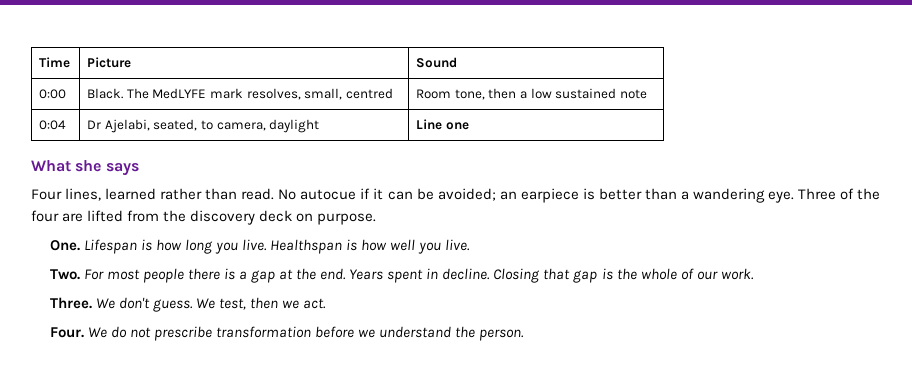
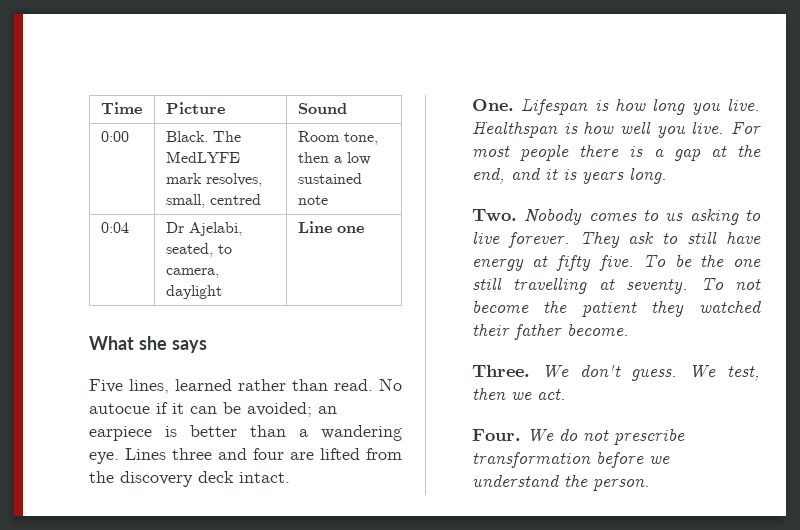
[31,189,62,200] Four -> [89,379,123,393] Five
[798,188,881,200] Three of the -> [125,448,247,460] Lines three and
[296,213,377,225] on purpose. -> [239,472,290,483] intact.
[49,269,80,280] // Two. -> (725, 127) none
[320,268,754,283] end. Years spent in decline. Closing that gap is the whole of our work. -> [471,167,667,184] [471,208,761,225] [471,231,761,248] [471,254,761,271] [471,277,761,294] [471,300,762,317] [471,323,629,340] end, and it is years long. // Two. Nobody comes to us asking to live forever. They ask to still have energy at fifty five. To be the one still travelling at seventy. To not become the patient they watched their father become.

